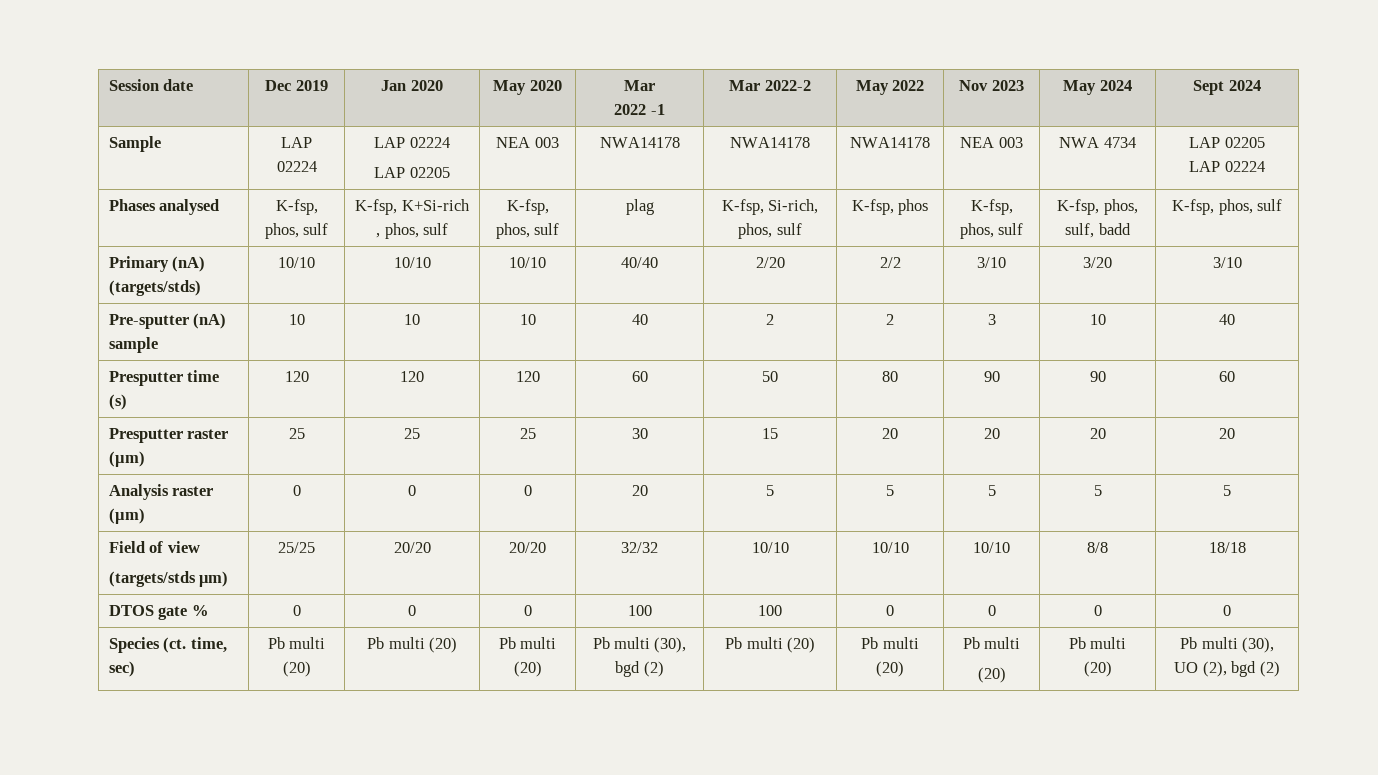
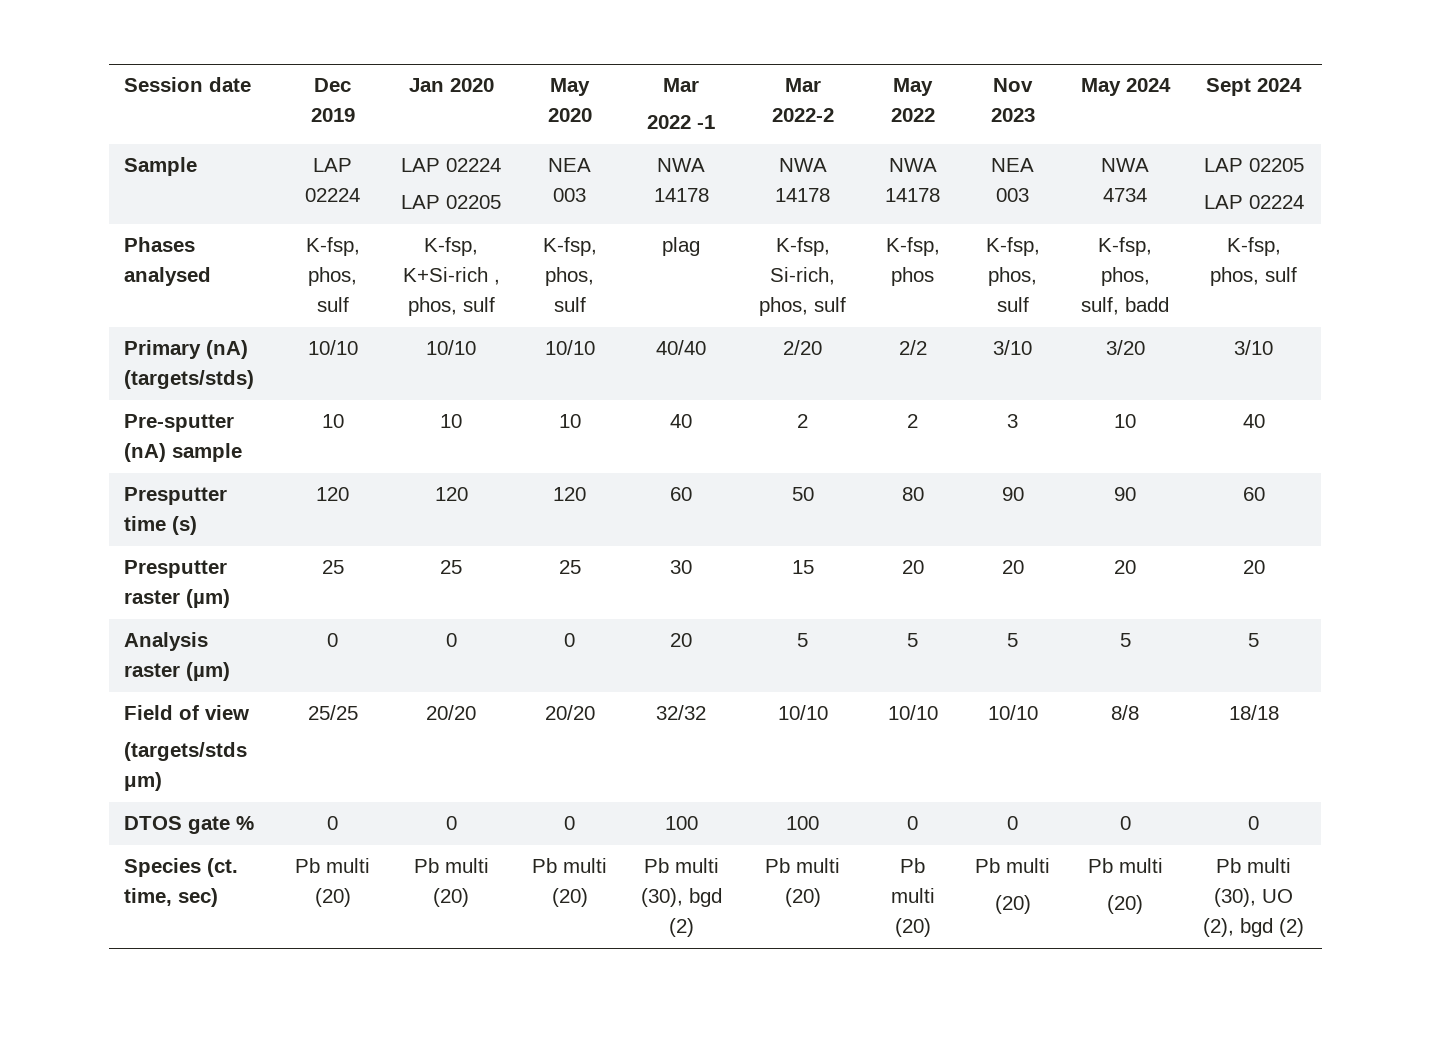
[599,137,680,148] [730,137,810,148] [850,137,930,148] NWA14178 | NWA14178 | NWA14178 -> [657,158,705,172] [653,188,709,202] [778,158,827,172] [775,188,830,202] [888,158,937,172] [885,188,940,202] NWA 14178 | NWA 14178 | NWA 14178

